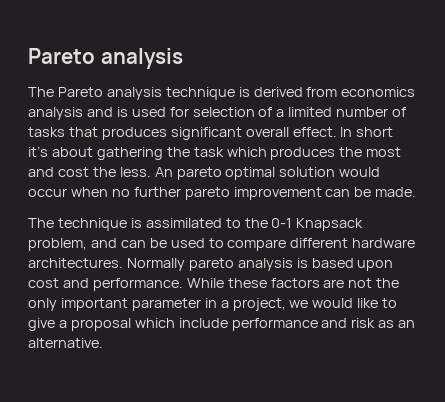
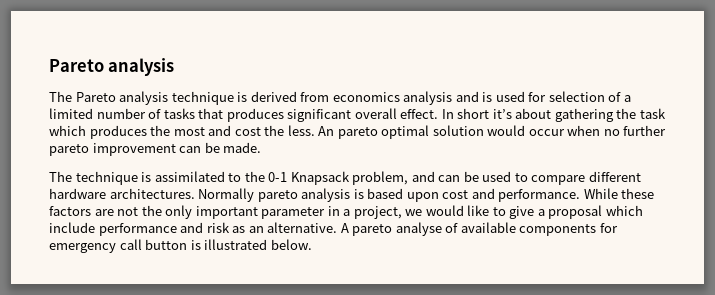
(103, 343) none -> [340,222,618,236] [49,239,312,253] A pareto analyse of available components for emergency call button is illustrated below.

